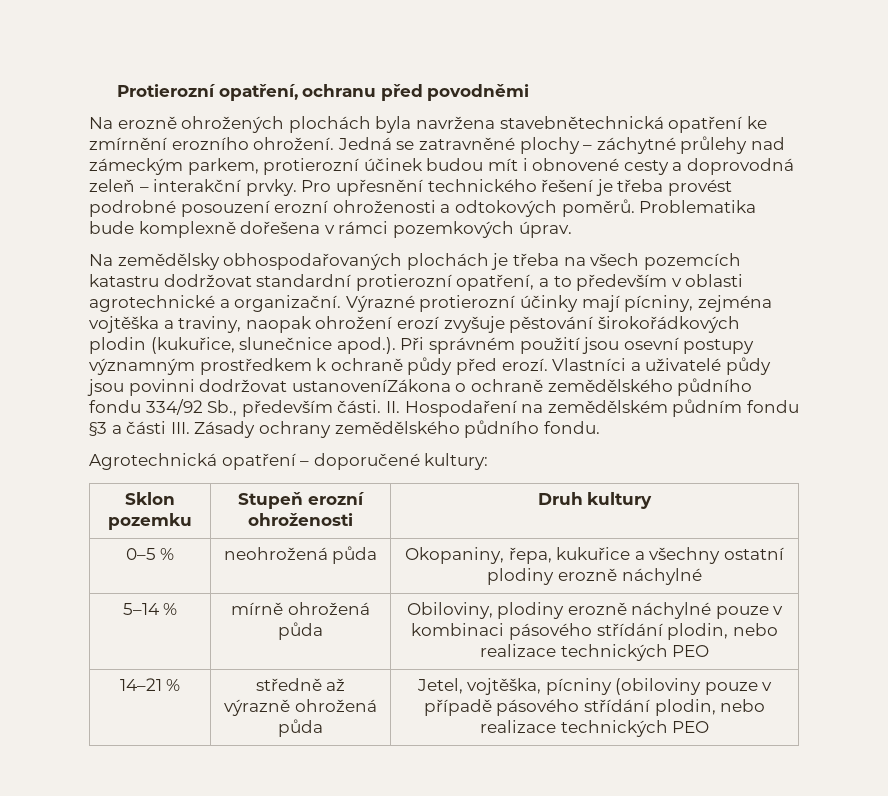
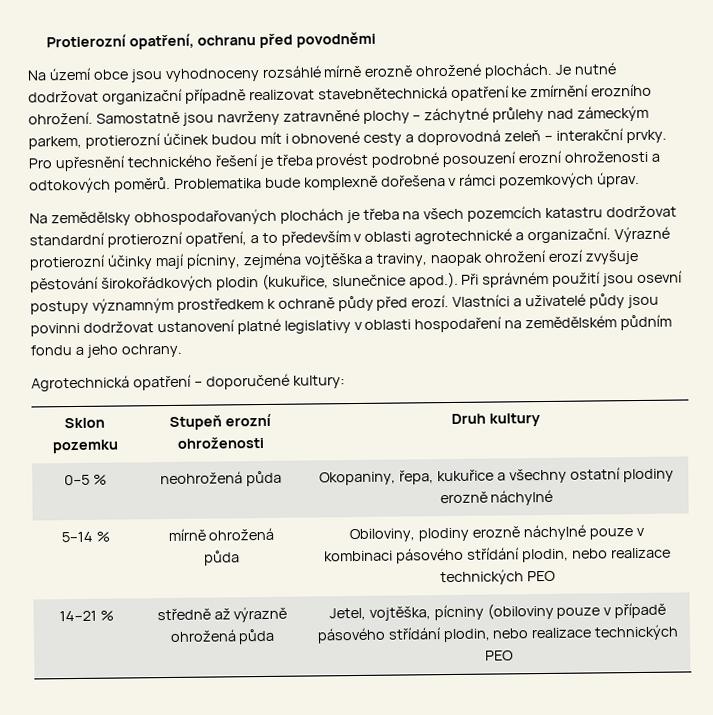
[117,116,495,133] erozně ohrožených plochách byla navržena -> [48,62,617,83] [28,88,315,105] území obce jsou vyhodnoceny rozsáhlé mírně erozně ohrožené plochách. Je nutné dodržovat organizační případně realizovat
[337,137,415,150] Jedná se -> [95,110,280,126] Samostatně jsou navrženy
[291,378,753,396] [89,399,799,417] [89,420,600,438] ustanoveníZákona o ochraně zemědělského půdního fondu 334/92 Sb., především části. II. Hospodaření na zemědělském půdním fondu §3 a části III. Zásady ochrany zemědělského půdního fondu. -> [156,314,673,335] [30,343,182,358] ustanovení platné legislativy v oblasti hospodaření na zemědělském půdním fondu a jeho ochrany.

